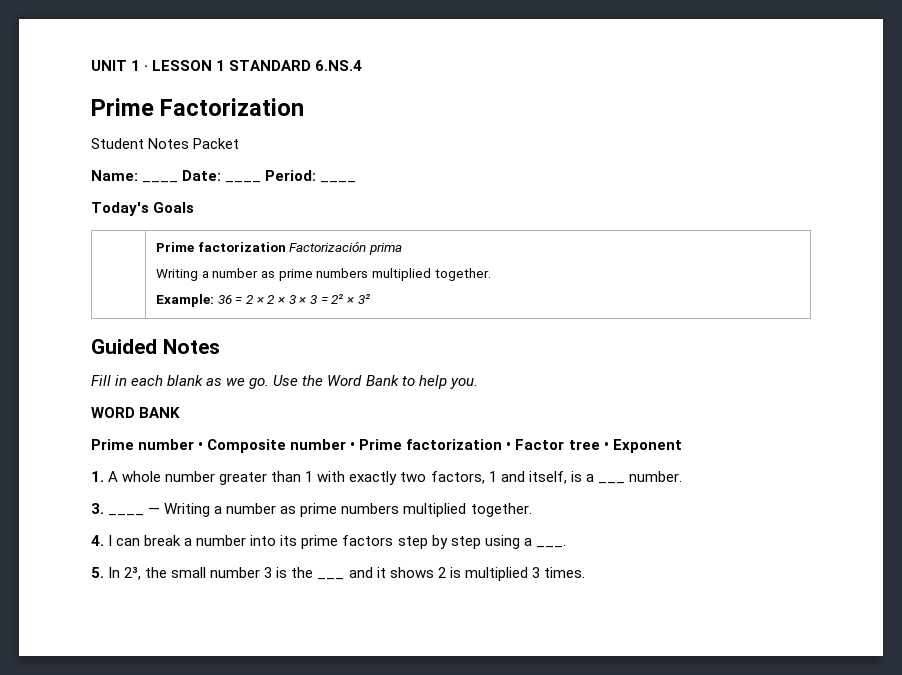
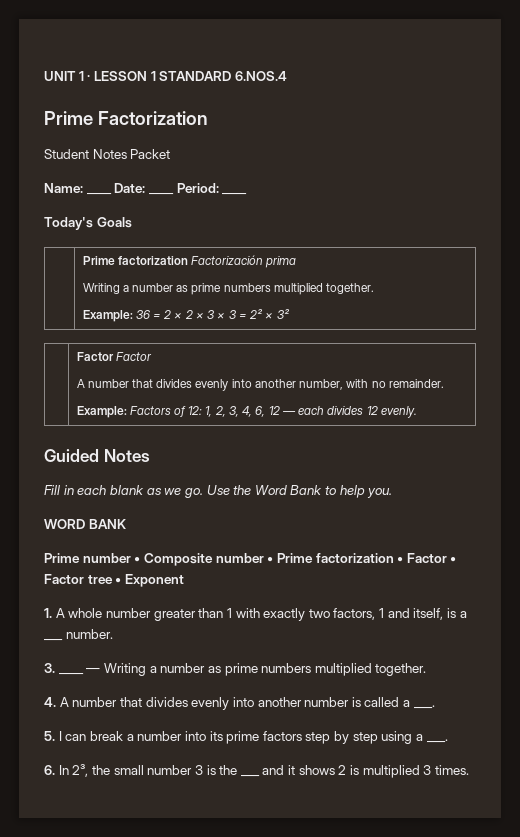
[315,60,363,71] 6.NS.4 -> [234,71,287,81] 6.NOS.4
(370, 299) none -> [76,352,152,361] [76,379,444,391] [76,406,417,418] // | Factor Factor // A number that divides evenly into another number, with no remainder. // Example: Factors of 12: 1, 2, 3, 4, 6, 12 — each divides 12 evenly.
(565, 444) none -> [450,557,457,563] [44,574,84,584] • Factor
(104, 540) none -> [59,697,435,710] [44,731,55,741] A number that divides evenly into another number is called a ___. // 5.
[91,567,104,578] 5. -> [44,765,55,775] 6.

